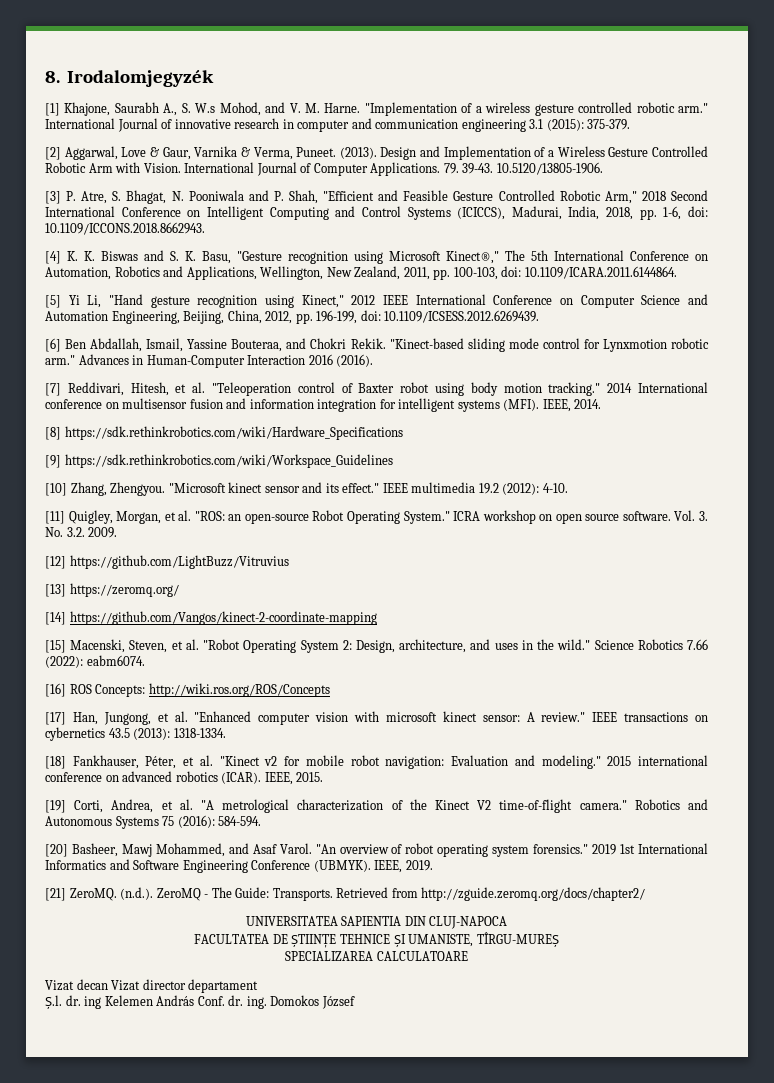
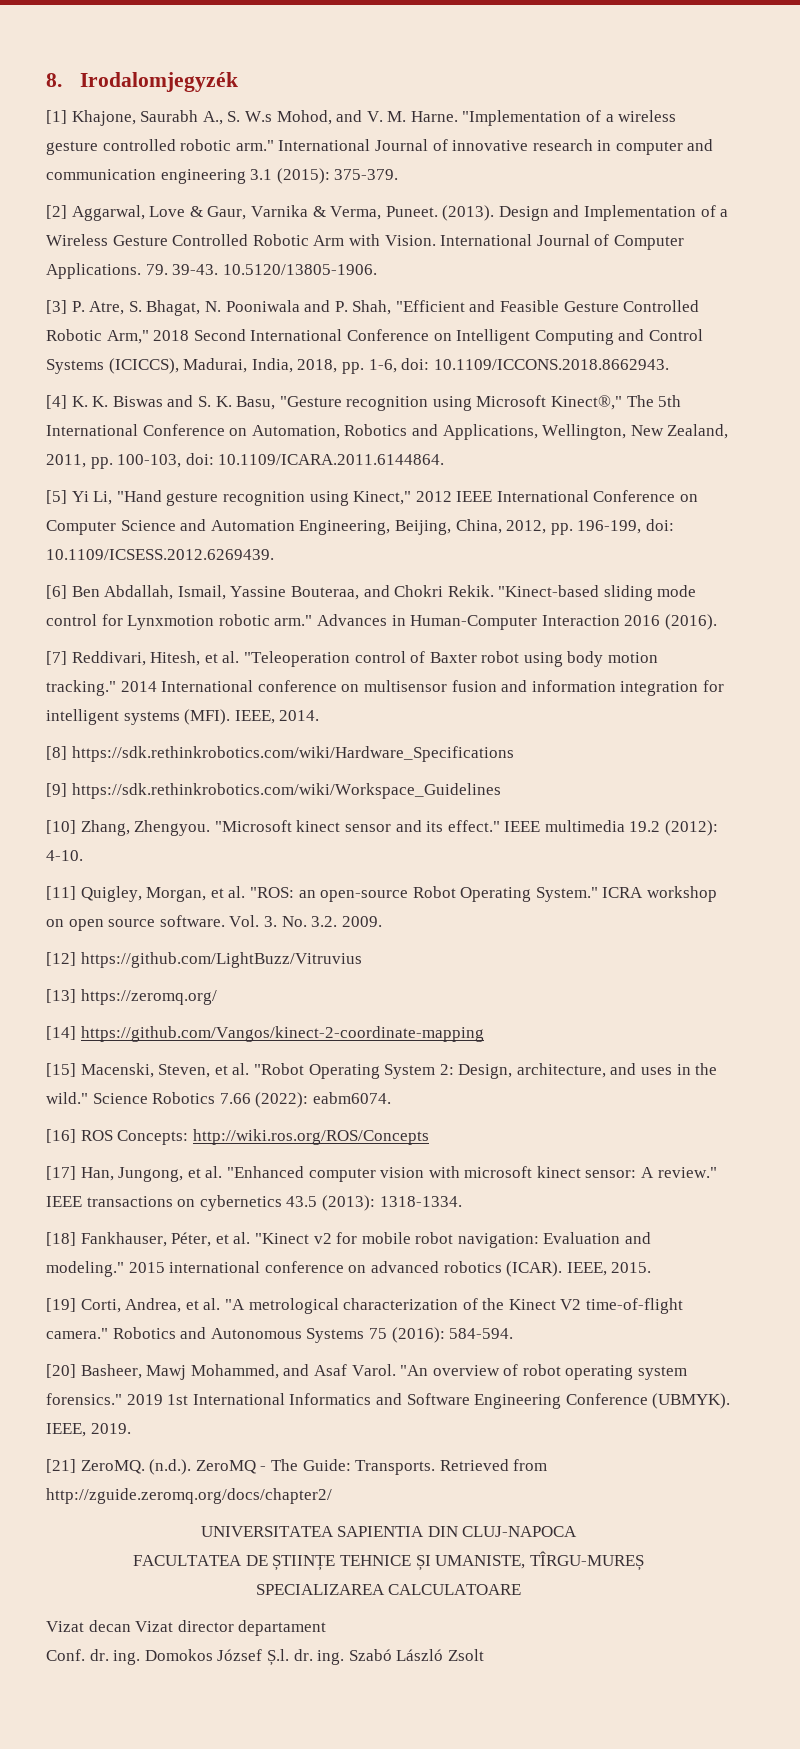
[45,995,195,1009] Ș.l. dr. ing Kelemen András -> (327, 1628) none
(355, 1002) none -> [266,1649,484,1666] Ș.l. dr. ing. Szabó László Zsolt

